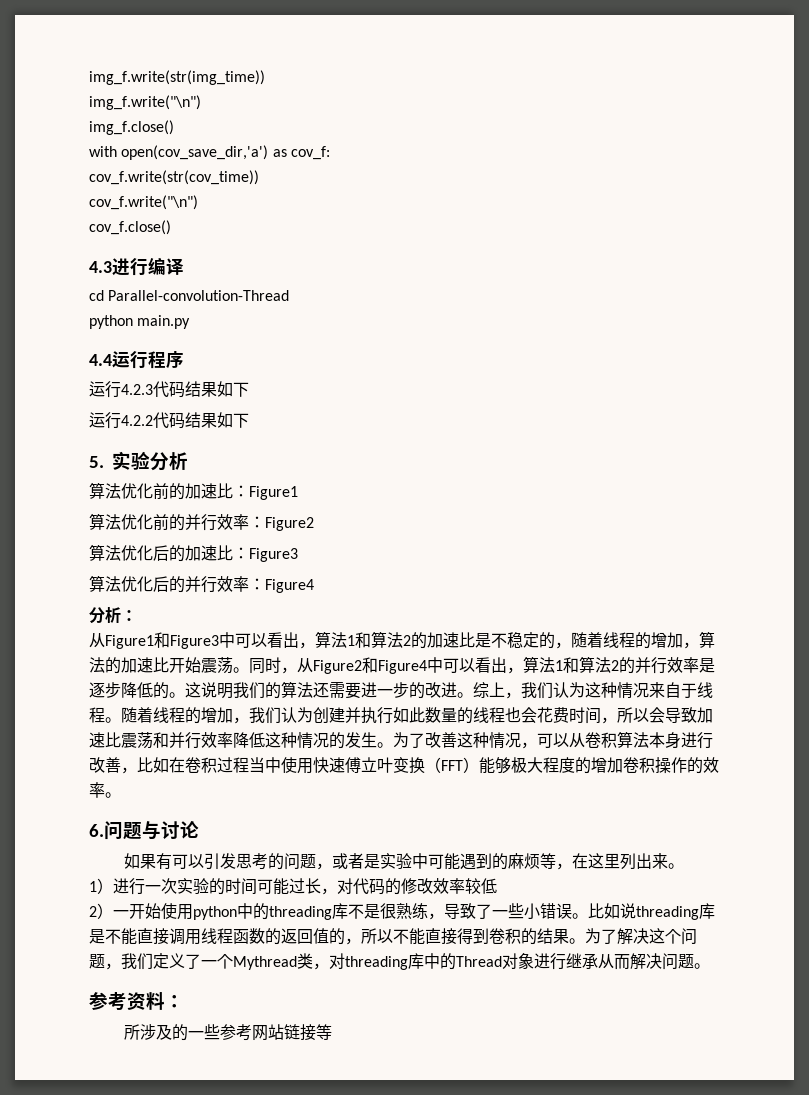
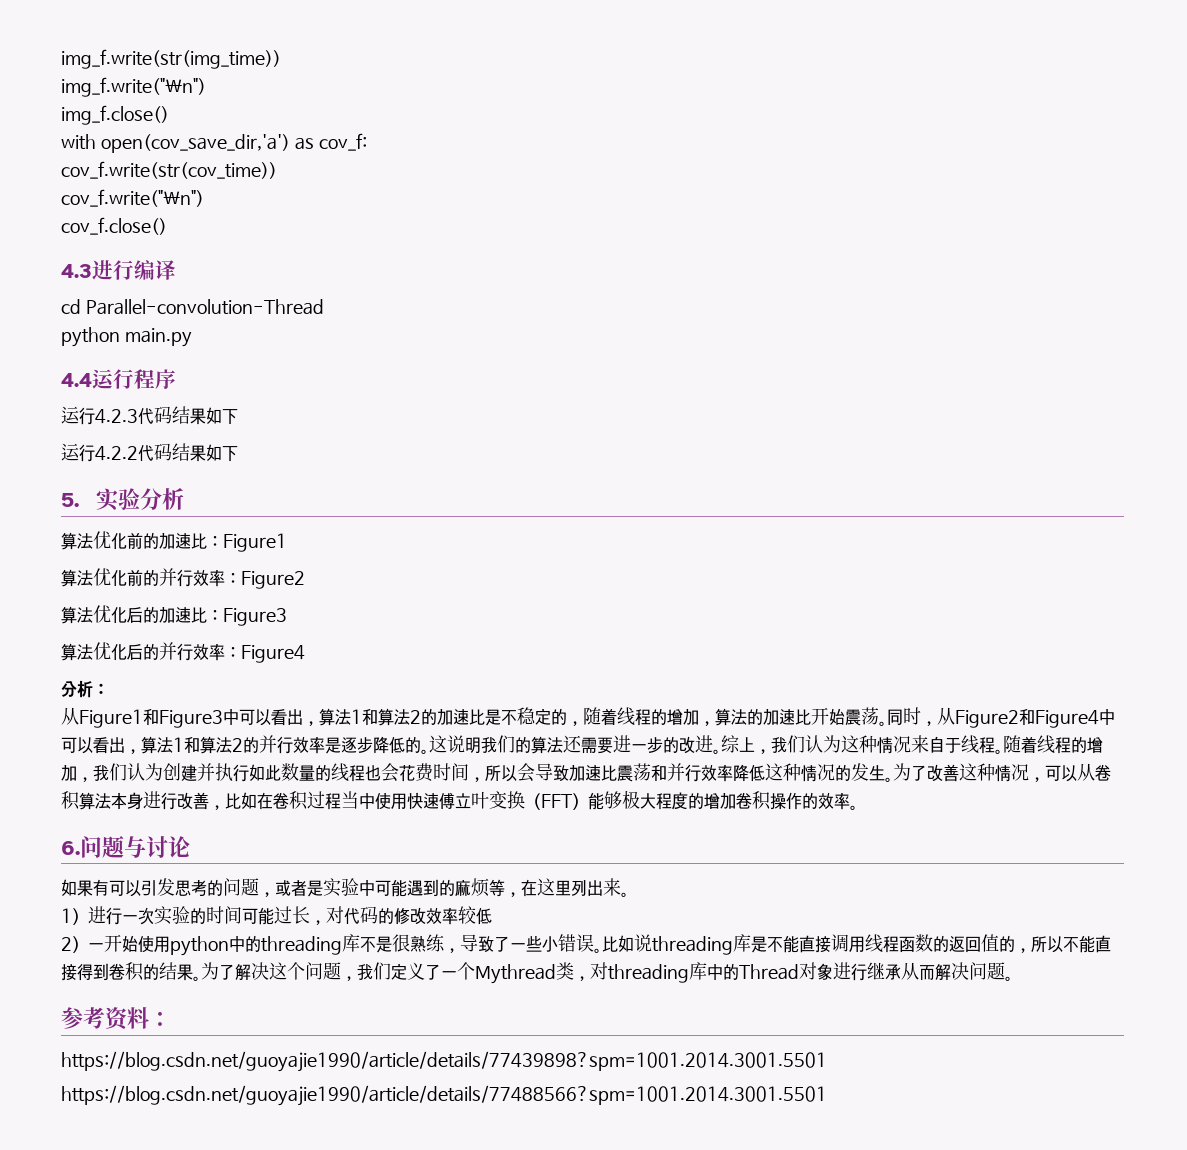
[124,1024,333,1041] 所涉及的一些参考网站链接等 -> [61,1051,827,1072] [61,1085,827,1106] https://blog.csdn.net/guoyajie1990/article/details/77439898?spm=1001.2014.3001.5501 // https://blog.csdn.net/guoyajie1990/article/details/77488566?spm=1001.2014.3001.5501

